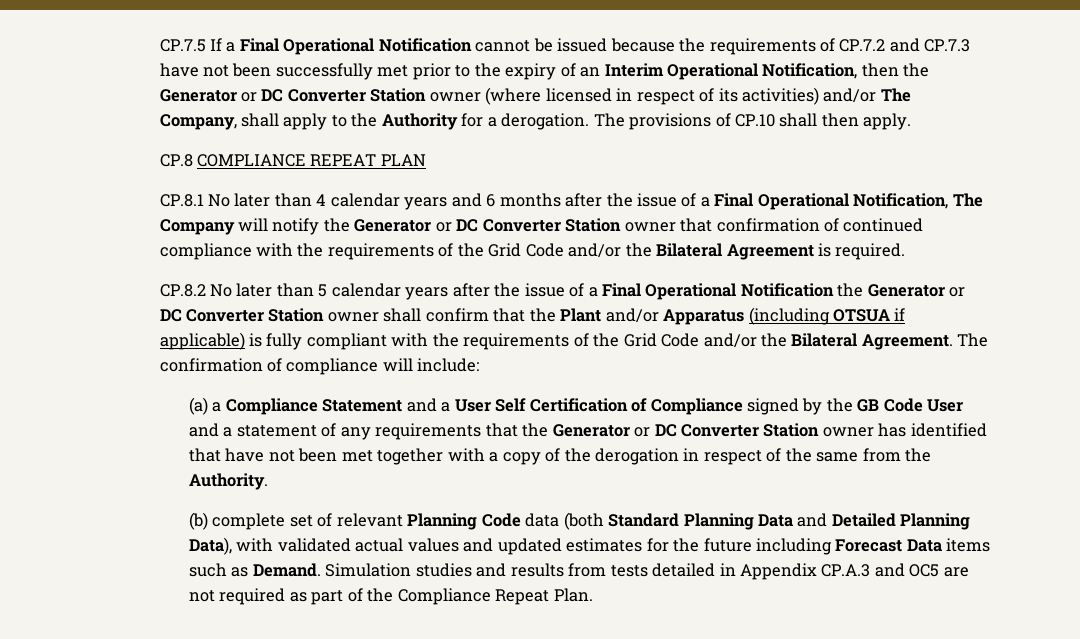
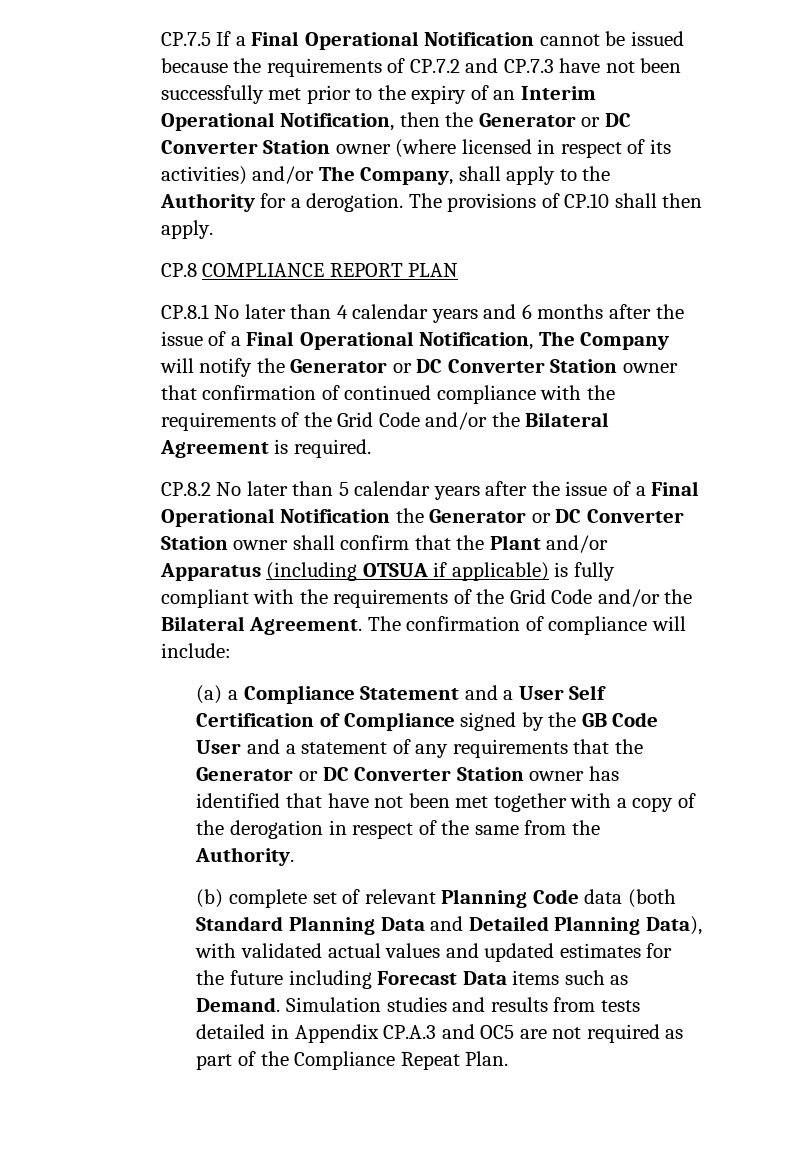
[310,154,377,166] REPEAT -> [329,263,403,277] REPORT

